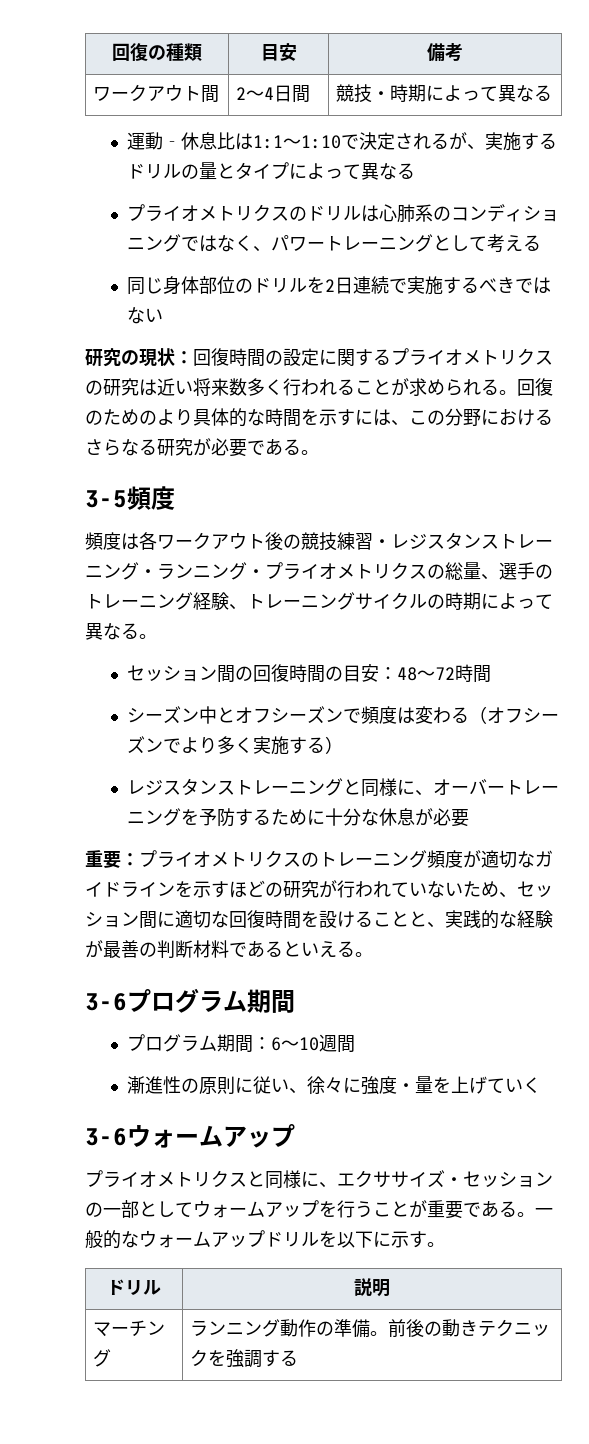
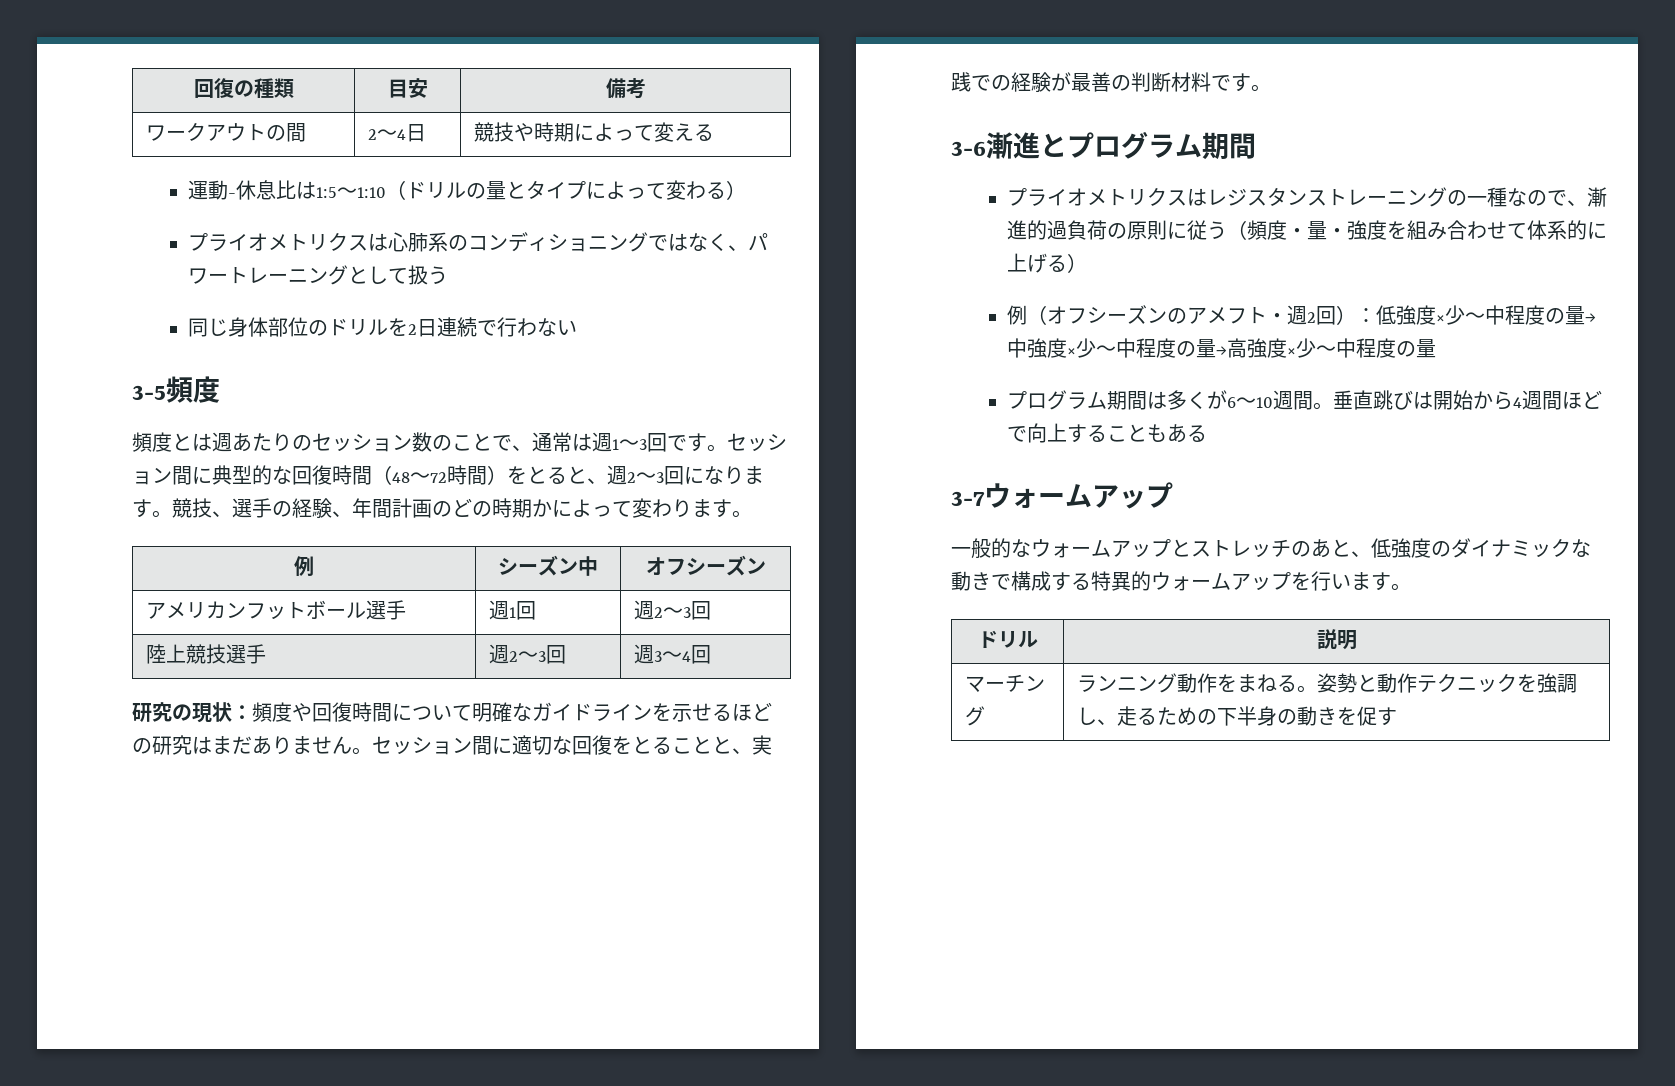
(201, 93) none -> [266,125,287,141] の
[291,85,310,103] [335,84,534,103] 間 | 競技・時期によって異な -> [474,122,695,142] | 競技や時期によって変え
[253,132,558,151] 1:1〜1:10で決定されるが、実施する -> [316,180,407,200] 1:5〜1:10（
[361,163,416,180] [127,204,362,222] 異なる // プライオメトリクスのドリル -> [666,180,747,200] [188,232,369,251] 変わる） // プライオメトリクス
[487,234,542,253] 考える -> [408,265,449,285] 扱う
[407,276,552,295] [127,307,164,324] 実施するべきではない -> [497,317,578,337] [132,376,220,403] [132,432,787,452] [132,465,764,485] [132,498,752,519] [294,556,314,576] [498,555,598,576] [645,555,766,576] [146,600,407,620] [489,600,537,620] [634,600,712,620] [146,644,267,664] [489,644,567,664] [634,644,712,664] 行わない // 3-5頻度 // 頻度とは週あたりのセッション数のことで、通常は週1〜3回です。セッション間に典型的な回復時間（48〜72時間）をとると、週2〜3回になります。競技、選手の経験、年間計画のどの時期かによって変わります。 // 例 | シーズン中 | オフシーズン // アメリカンフットボール選手 | 週1回 | 週2〜3回 // 陸上競技選手 | 週2〜3回 | 週3〜4回
[193,348,553,367] [85,378,553,396] [85,408,553,427] [85,438,319,457] [85,486,175,510] [85,532,553,551] [85,562,553,580] [85,592,553,611] [85,623,157,640] [127,664,492,683] [127,706,560,724] [127,736,344,755] [127,778,560,797] [127,808,470,827] [85,850,553,868] [85,880,553,898] [85,910,553,929] [85,940,373,958] [85,988,295,1013] [127,1034,272,1053] 回復時間の設定に関するプライオメトリクスの研究は近い将来数多く行われることが求められる。回復のためのより具体的な時間を示すには、この分野におけるさらなる研究が必要である。 // 3-5頻度 // 頻度は各ワークアウト後の競技練習・レジスタンストレーニング・ランニング・プライオメトリクスの総量、選手のトレーニング経験、トレーニングサイクルの時期によって異なる。 // セッション間の回復時間の目安：48〜72時間 // シーズン中とオフシーズンで頻度は変わる（オフシーズンでより多く実施する） // レジスタンストレーニングと同様に、オーバートレーニングを予防するために十分な休息が必要 // 重要：プライオメトリクスのトレーニング頻度が適切なガイドラインを示すほどの研究が行われていないため、セッション間に適切な回復時間を設けることと、実践的な経験が最善の判断材料であるといえる。 // 3-6プログラム期間 // プログラム期間： -> [252,702,772,722] [132,735,772,755] [951,72,1271,93] [951,131,1256,160] [1007,187,1608,207] [1007,220,1608,240] [1007,253,1088,273] [1007,305,1597,325] [1007,338,1437,358] [1007,390,1228,410] 頻度や回復時間について明確なガイドラインを示せるほどの研究はまだありません。セッション間に適切な回復をとることと、実践での経験が最善の判断材料です。 // 3-6漸進とプログラム期間 // プライオメトリクスはレジスタンストレーニングの一種なので、漸進的過負荷の原則に従う（頻度・量・強度を組み合わせて体系的に上げる） // 例（オフシーズンのアメフト・週2回）：低強度×少〜中程度の量→中強度×少〜中程度の量→高強度×少〜中程度の量 // プログラム期間は多くが
[127,1076,542,1095] [85,1124,295,1148] [85,1170,553,1189] [85,1200,535,1219] // 漸進性の原則に従い、徐々に強度・量を上げていく // 3-6ウォームアップ // プライオメトリクスと同様に、エクササイズ・セッションの一部としてウォームアップを行うことが重要である。 -> [1313,390,1603,410] [1007,423,1208,443] [951,482,1173,509] 。垂直跳びは開始から4週間ほどで向上することもある // 3-7ウォームアップ //
[265,1231,409,1248] ドリルを以下に示 -> [1171,538,1591,558] [951,571,1371,591] とストレッチのあと、低強度のダイナミックな動きで構成する特異的ウォームアップを行いま
[315,1319,550,1338] [189,1349,298,1368] の準備。前後の動きテクニックを強調する -> [1217,673,1578,693] [1077,706,1398,726] をまねる。姿勢と動作テクニックを強調し、走るための下半身の動きを促す

